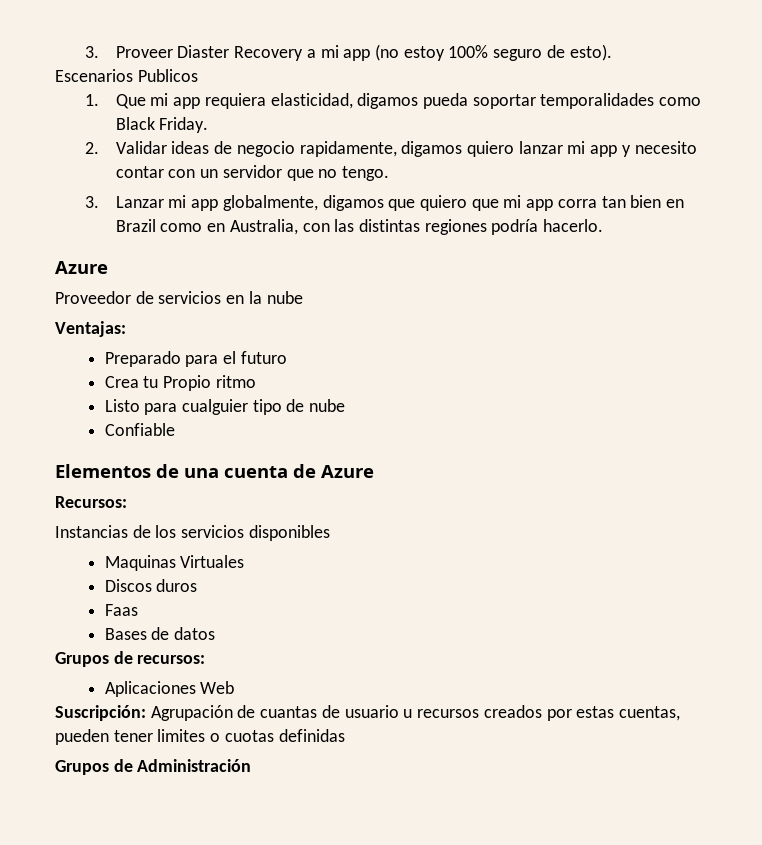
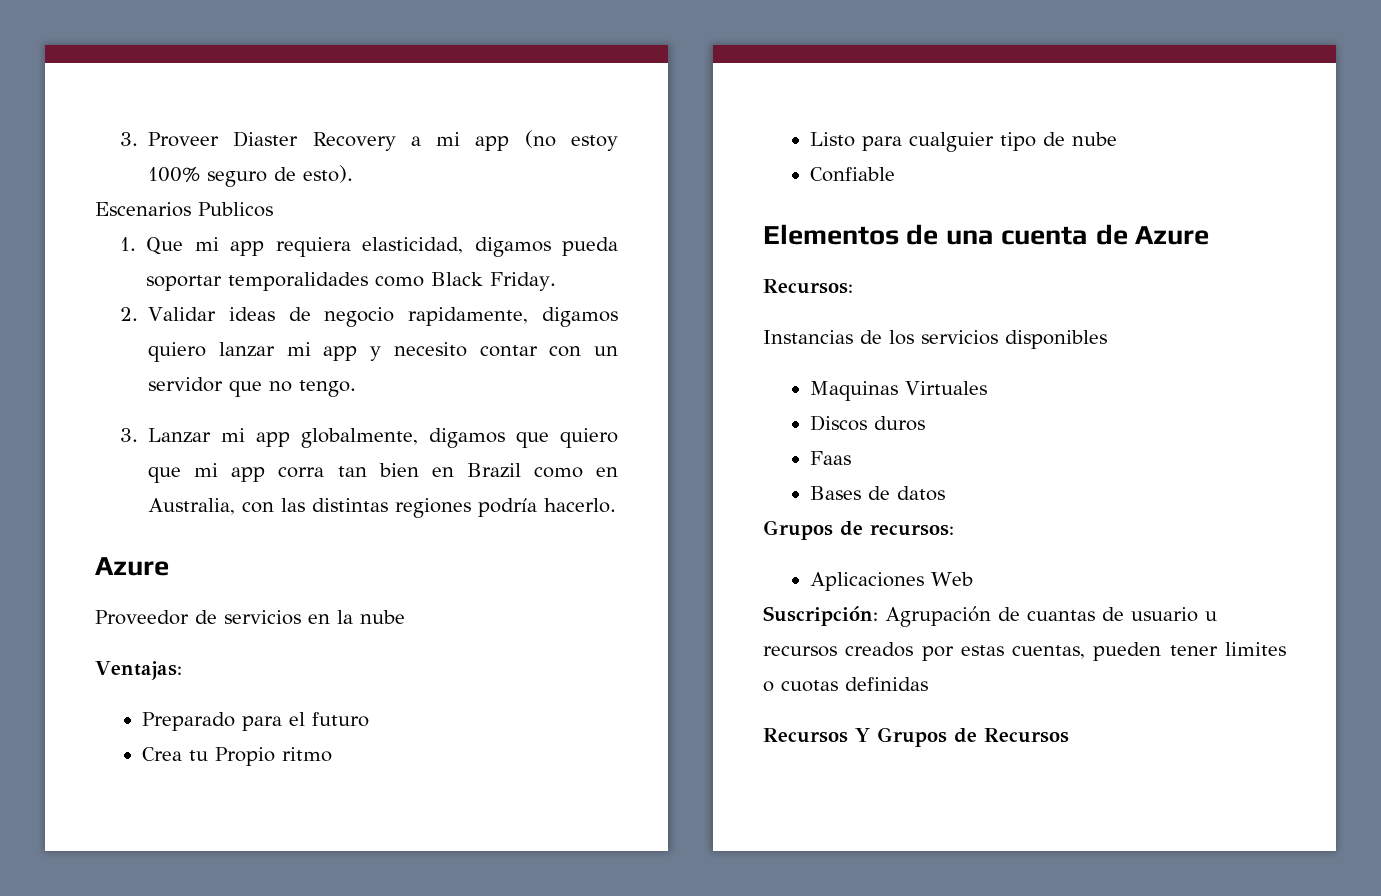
[55,759,252,775] Grupos de Administración -> [763,727,1069,747] Recursos Y Grupos de Recursos

